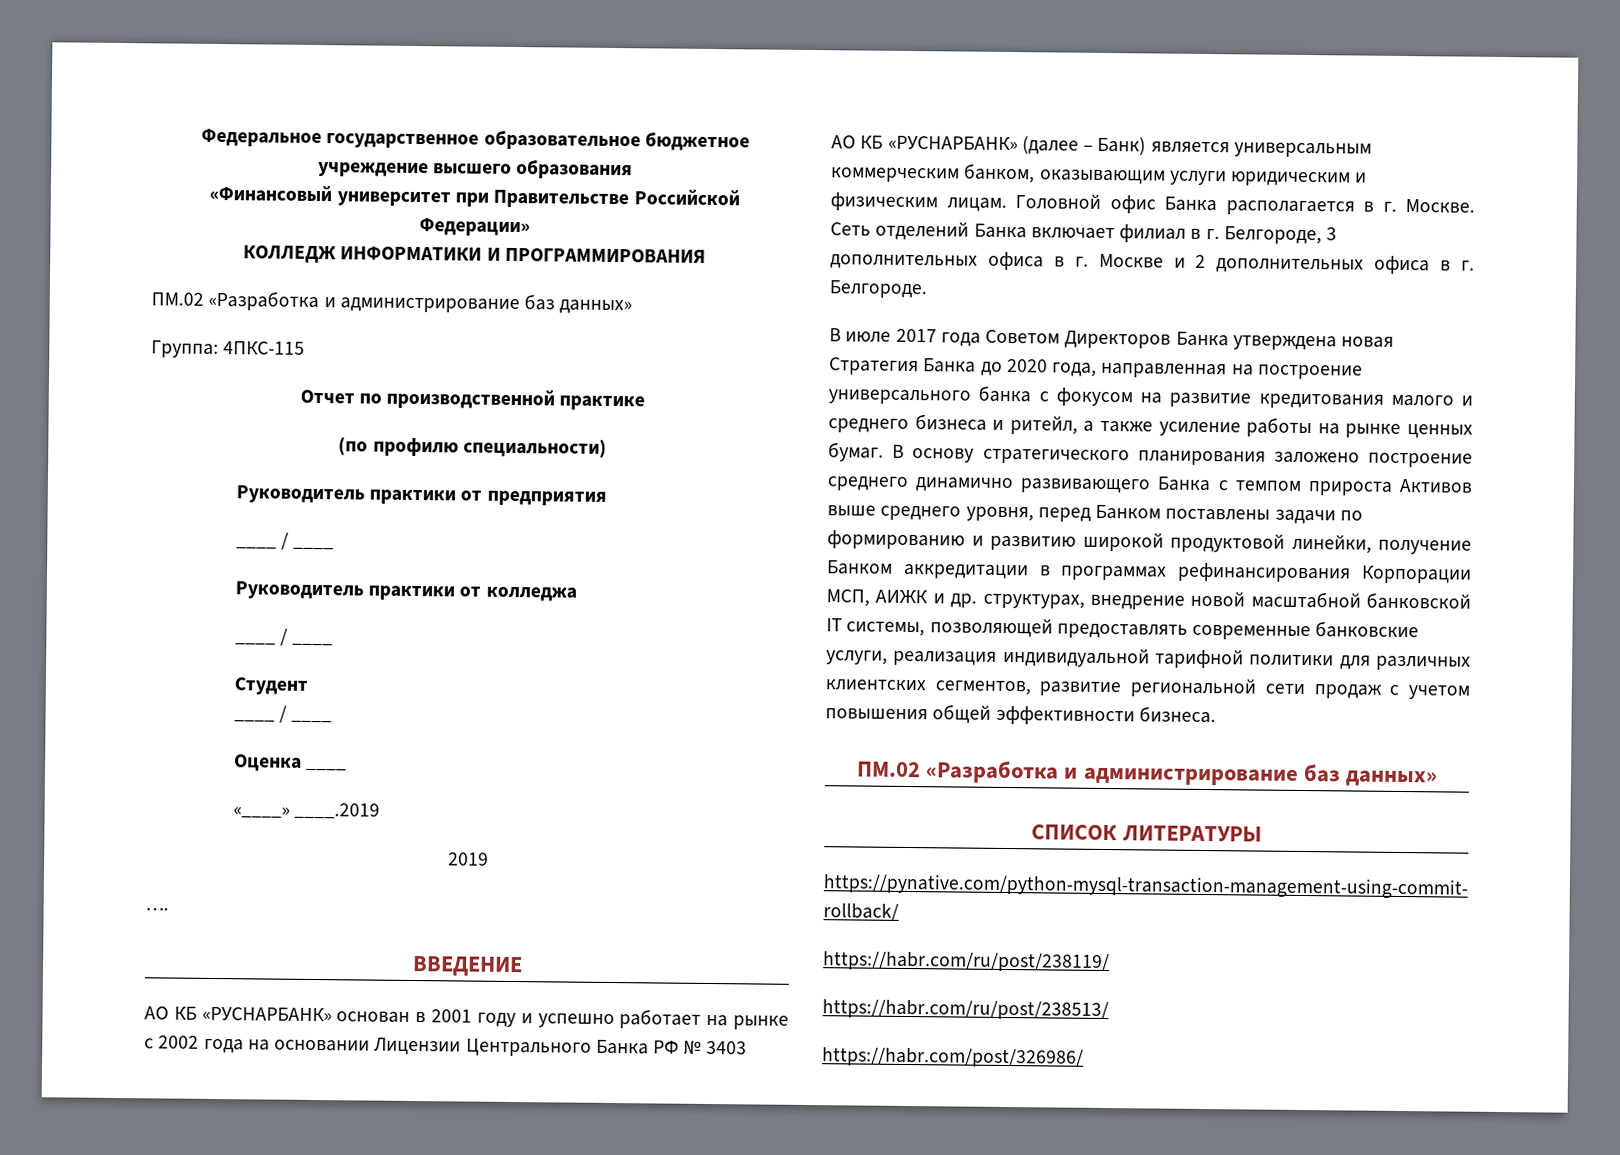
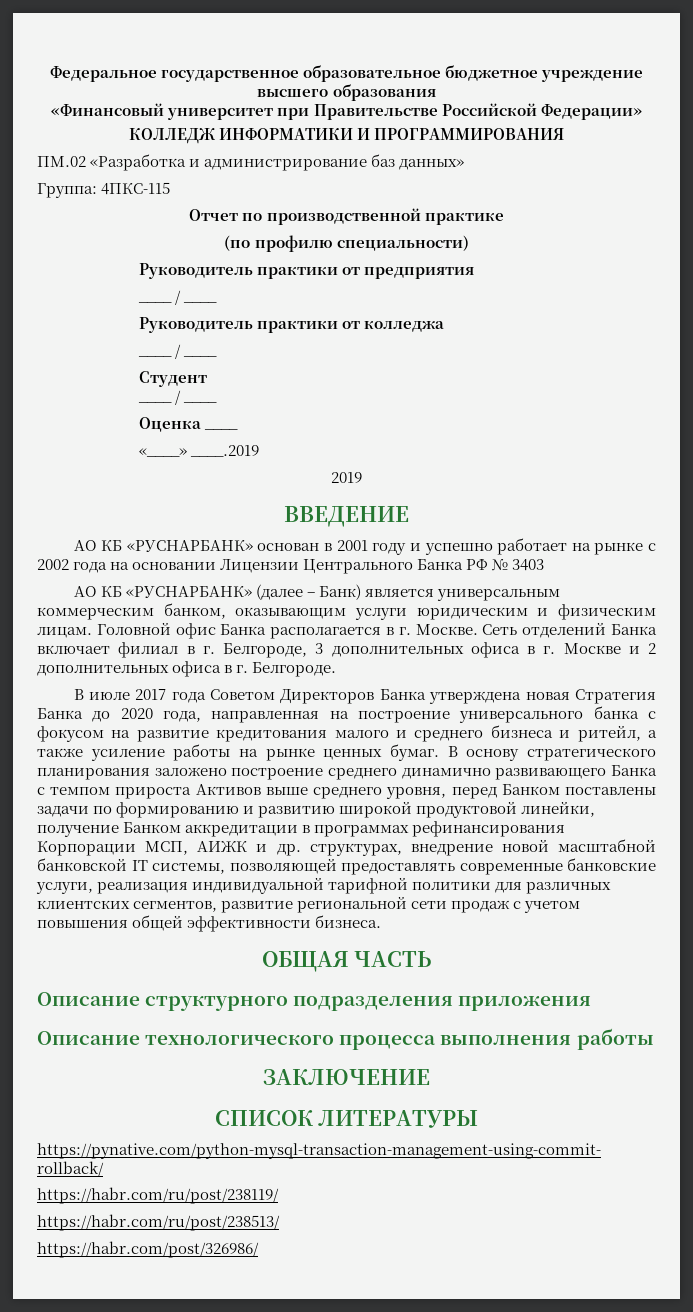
[145,907,169,911] // …. -> (362, 477) none
[856,760,1438,787] ПМ.02 «Разработка и администрирование баз данных» -> [261,951,432,972] [37,992,592,1011] [37,1028,654,1050] [263,1069,430,1085] ОБЩАЯ ЧАСТЬ // Описание структурного подразделения приложения // Описание технологического процесса выполнения работы // ЗАКЛЮЧЕНИЕ

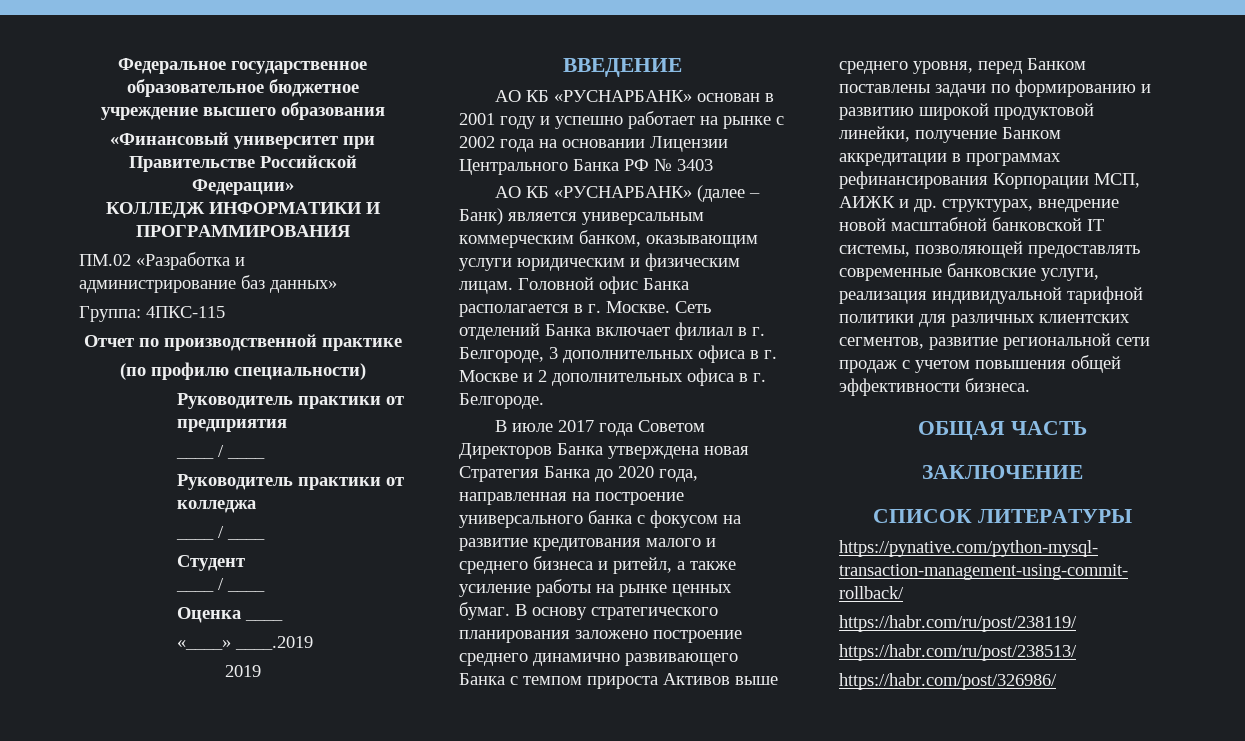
[37,992,592,1011] [37,1028,654,1050] // Описание структурного подразделения приложения // Описание технологического процесса выполнения работы -> (1087, 428) none

